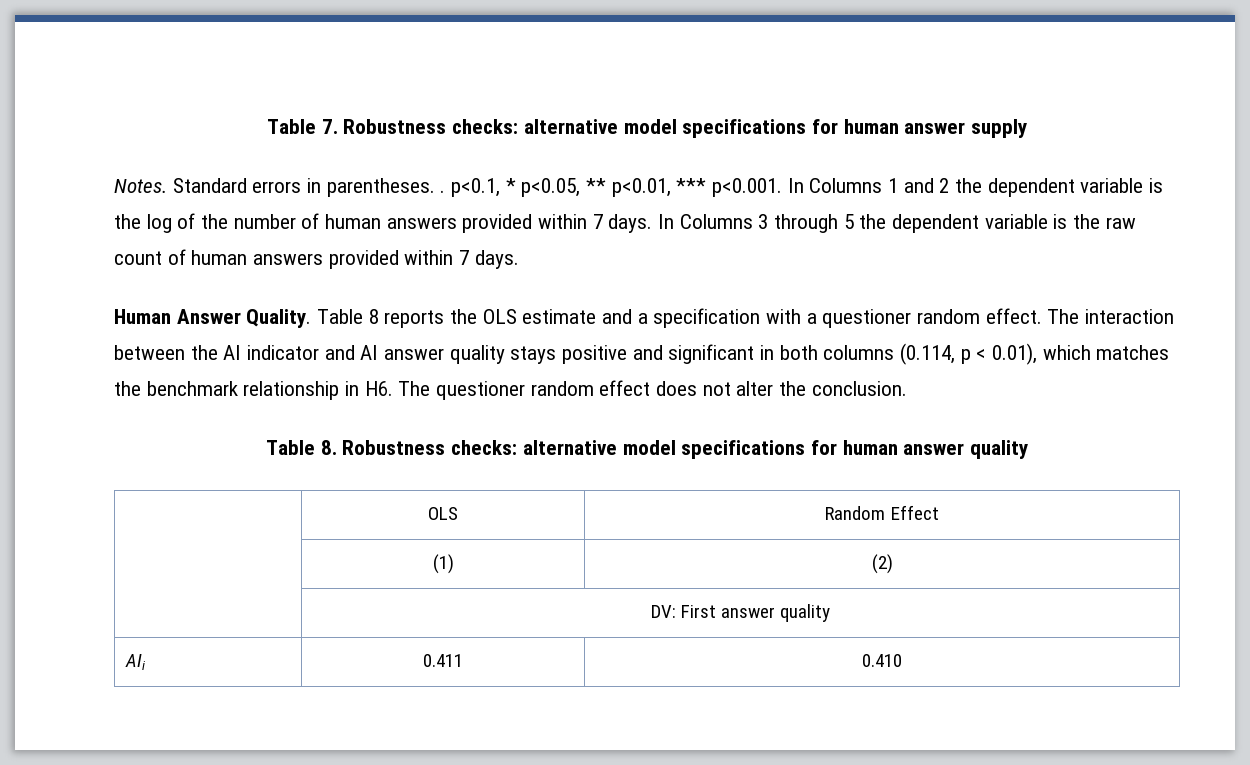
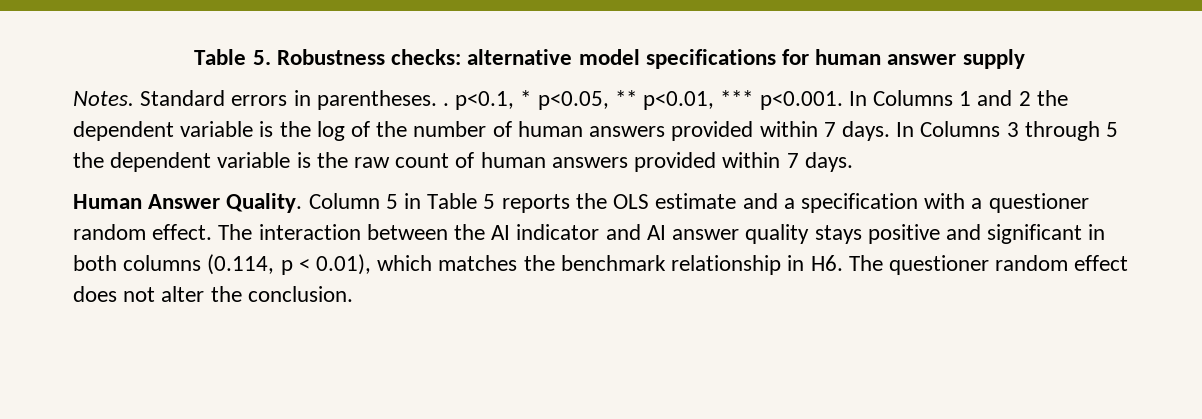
[267,119,338,134] Table 7. -> [194,49,271,65] Table 5.
[317,309,379,324] Table 8 -> [308,193,496,209] Column 5 in Table 5
[266,440,1028,459] [427,507,458,520] [825,505,939,520] [432,554,454,574] [871,554,893,574] [650,604,831,622] [125,654,147,670] [422,654,463,667] [862,654,903,667] // Table 8. Robustness checks: alternative model specifications for human answer quality // | OLS | Random Effect // | (1) | (2) // | DV: First answer quality // AIi | 0.411 | 0.410 -> (353, 294) none

